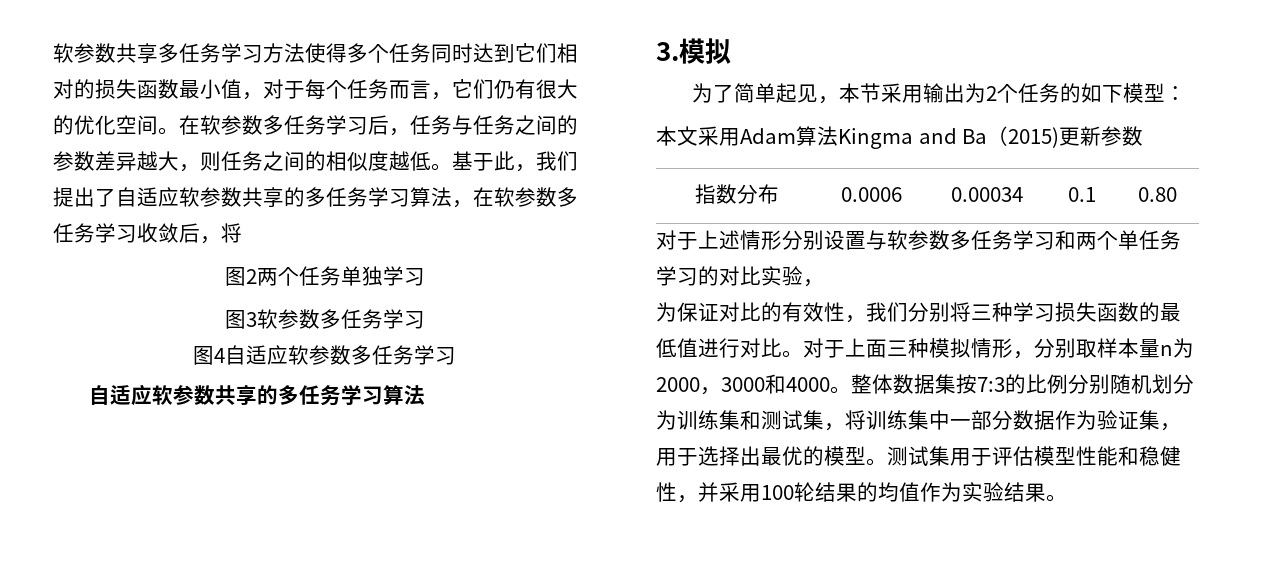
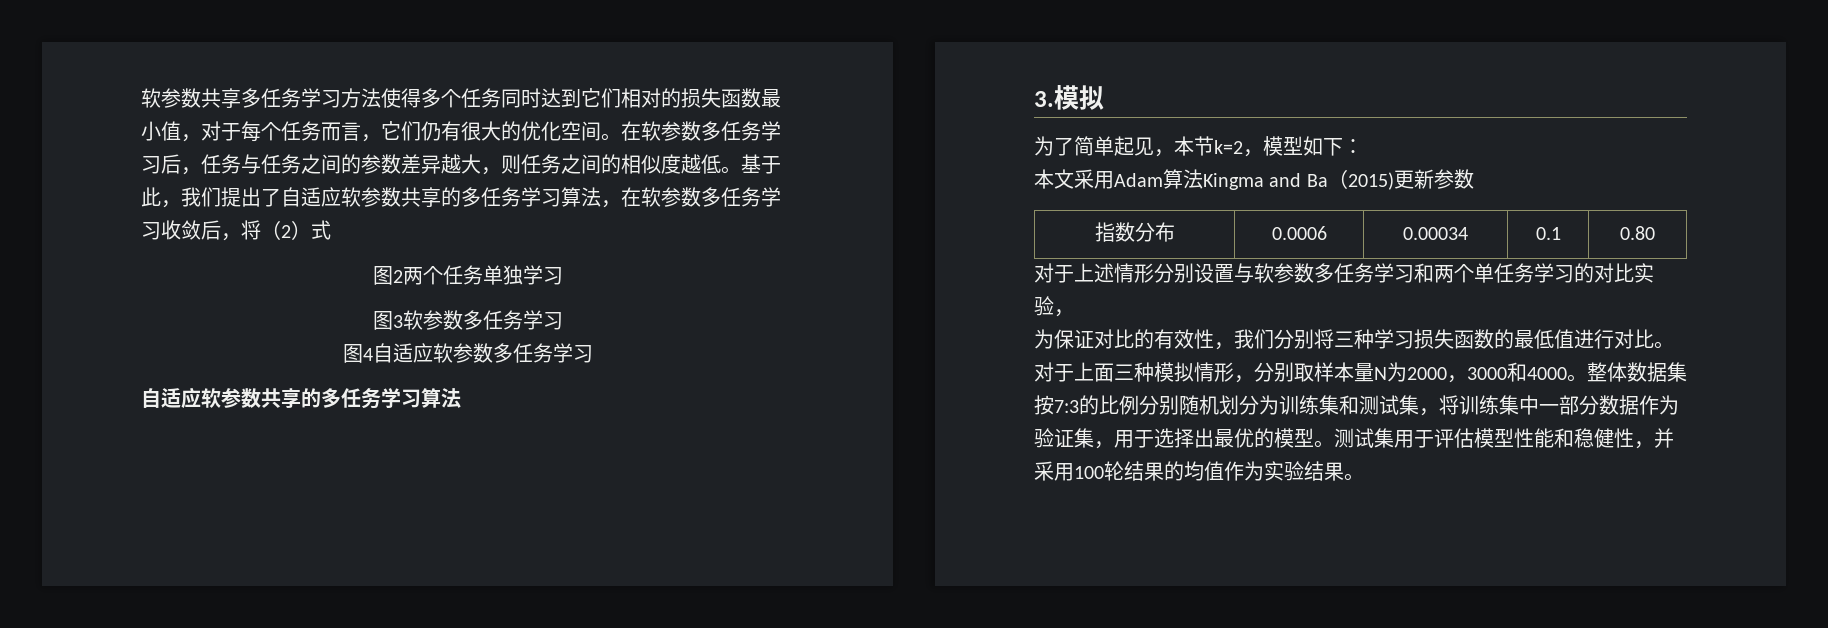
(242, 233) none -> [261,220,331,240] （2）式
[880,83,1165,103] 采用输出为2个任务的如下模型 -> [1214,136,1343,157] k=2，模型如下
[1160,345,1173,356] n -> [1374,367,1387,380] N

